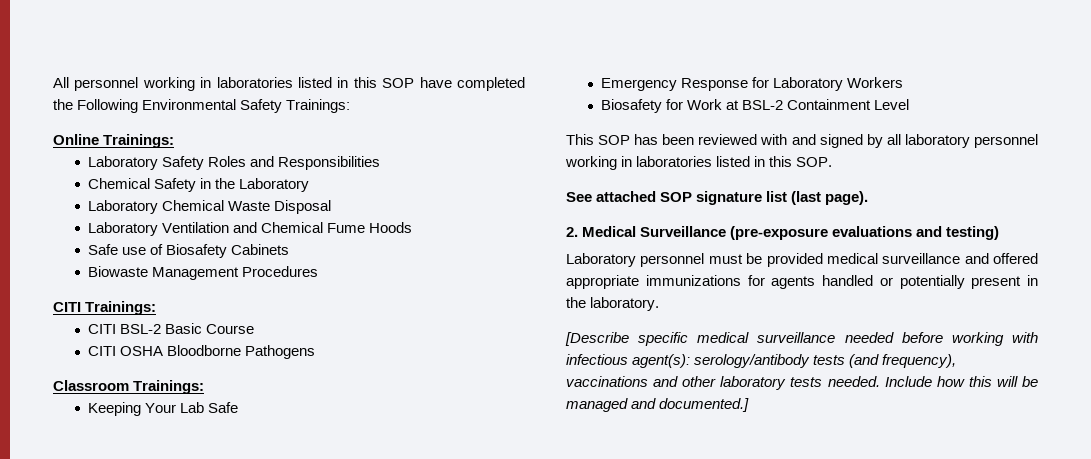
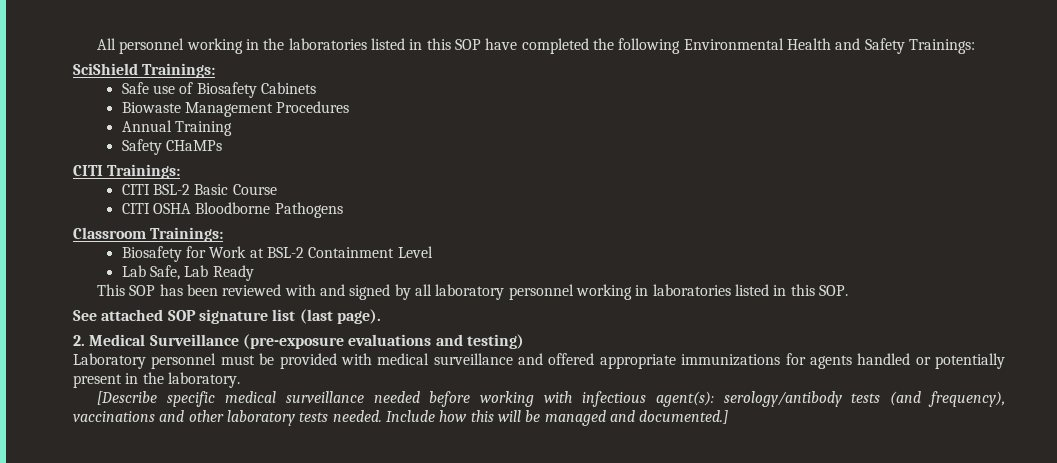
(212, 82) none -> [263,38,285,50] the
[77,99,237,113] Following Environmental -> [618,38,861,54] following Environmental Health and
[53,134,175,148] [88,156,381,170] [88,178,310,192] [88,200,332,214] [88,222,413,236] Online Trainings: // Laboratory Safety Roles and Responsibilities // Chemical Safety in the Laboratory // Laboratory Chemical Waste Disposal // Laboratory Ventilation and Chemical Fume Hoods -> [73,63,216,78] SciShield Trainings:
(319, 271) none -> [121,120,233,136] [121,139,223,155] // Annual Training // Safety CHaMPs
[88,402,239,416] [601,77,904,91] // Keeping Your Lab Safe // Emergency Response for Laboratory Workers -> (224, 234) none
(910, 104) none -> [121,265,254,281] // Lab Safe, Lab Ready
(823, 260) none -> [340,353,372,365] with

